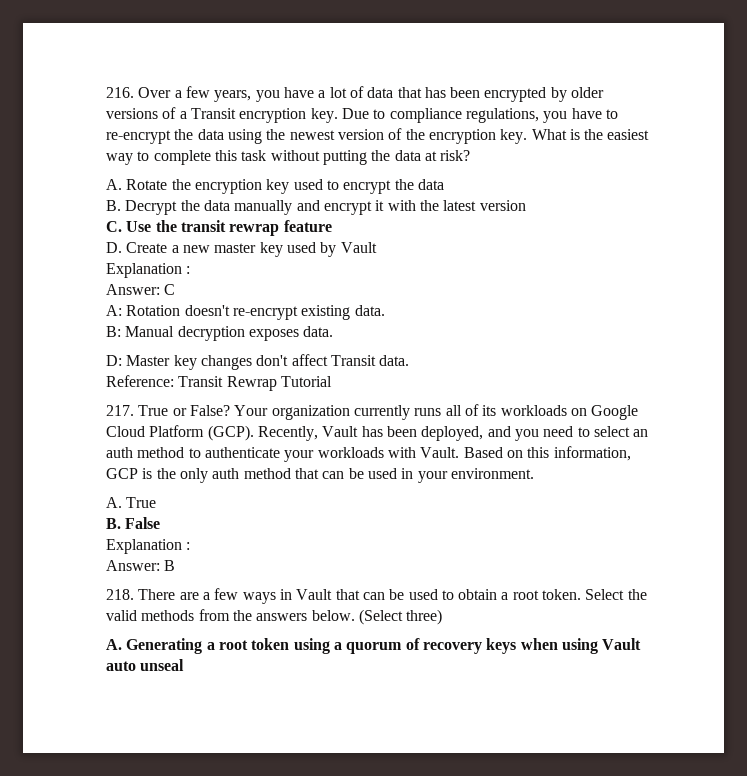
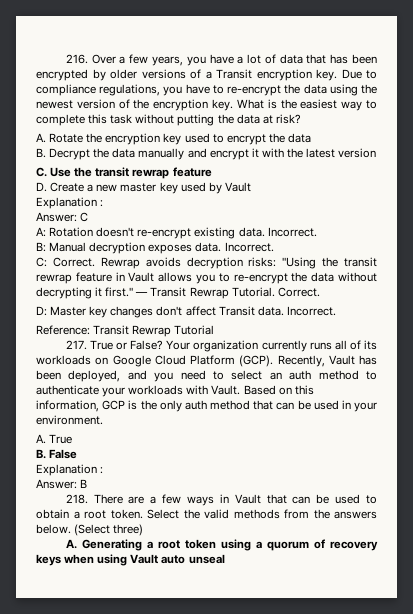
(385, 310) none -> [267,227,317,237] Incorrect.
(334, 331) none -> [224,242,274,252] [36,257,377,269] [36,272,378,284] [36,287,320,299] Incorrect. // C: Correct. Rewrap avoids decryption risks: "Using the transit rewrap feature in Vault allows you to re-encrypt the data without decrypting it first." — Transit Rewrap Tutorial. Correct.
(410, 360) none -> [286,306,336,316] Incorrect.

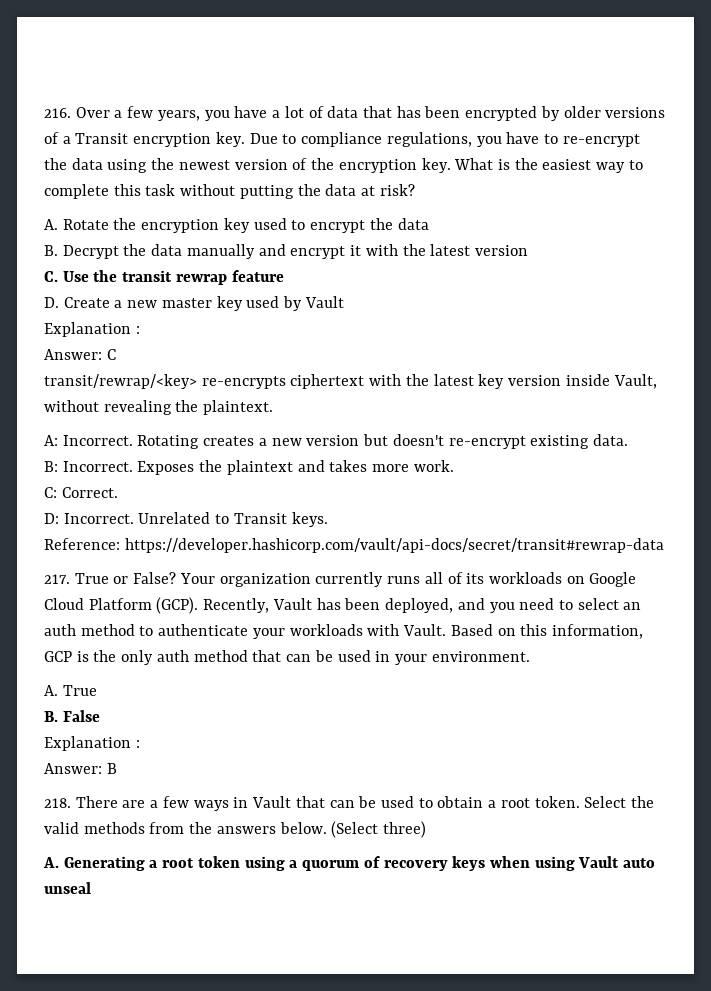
[36,227,94,237] A: Rotation -> [44,374,657,389] [44,400,274,415] [44,434,389,449] transit/rewrap/<key> re-encrypts ciphertext with the latest key version inside Vault, without revealing the plaintext. // A: Incorrect. Rotating creates a new version but
[267,227,317,237] Incorrect. -> (628, 440) none
[49,242,274,254] [36,257,377,269] [36,272,378,284] [36,287,320,299] [36,306,336,318] [36,325,215,337] Manual decryption exposes data. Incorrect. // C: Correct. Rewrap avoids decryption risks: "Using the transit rewrap feature in Vault allows you to re-encrypt the data without decrypting it first." — Transit Rewrap Tutorial. Correct. // D: Master key changes don't affect Transit data. Incorrect. // Reference: Transit Rewrap Tutorial -> [62,460,454,475] [44,487,118,498] [44,512,328,527] [44,538,664,553] Incorrect. Exposes the plaintext and takes more work. // C: Correct. // D: Incorrect. Unrelated to Transit keys. // Reference: https://developer.hashicorp.com/vault/api-docs/secret/transit#rewrap-data

